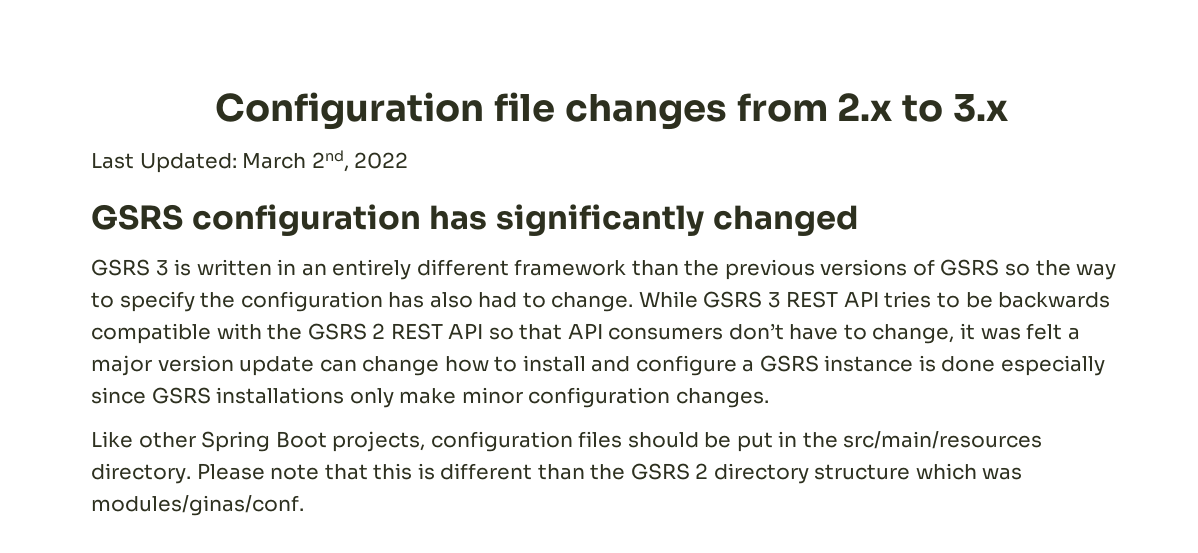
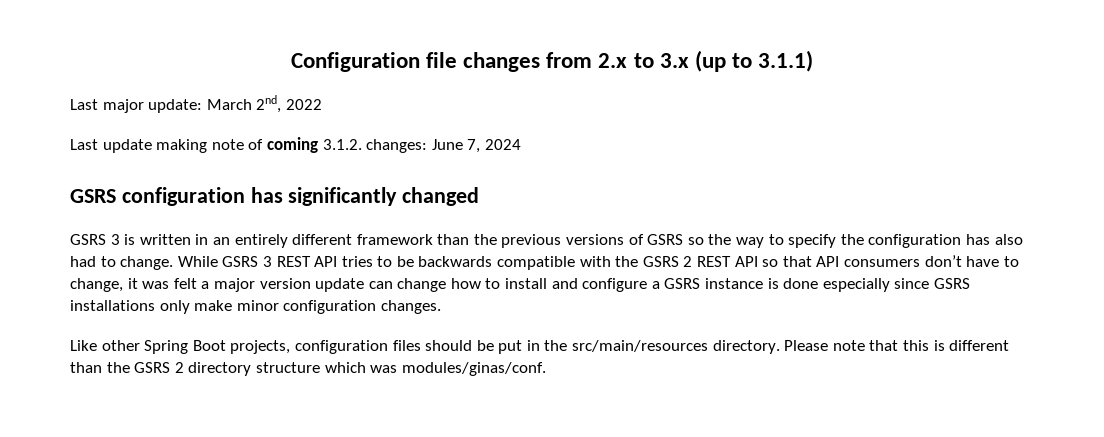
[91,153,237,173] // Last Updated: -> [695,50,814,72] [70,99,203,113] (up to 3.1.1) // Last major update:
(409, 160) none -> [70,137,521,153] // Last update making note of coming 3.1.2. changes: June 7, 2024

